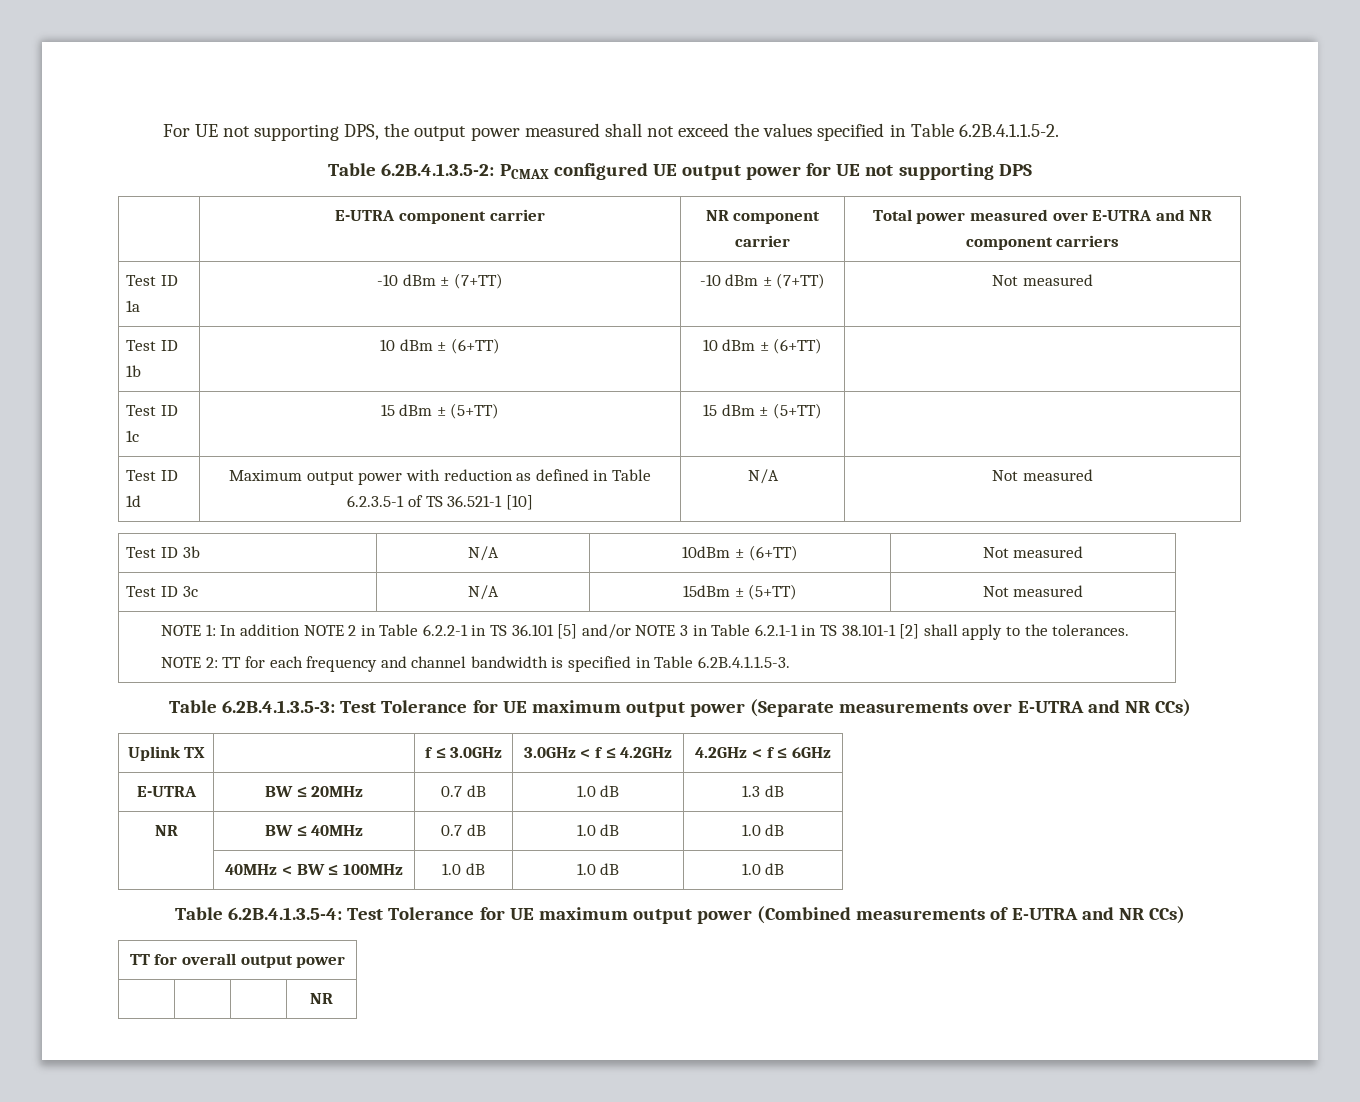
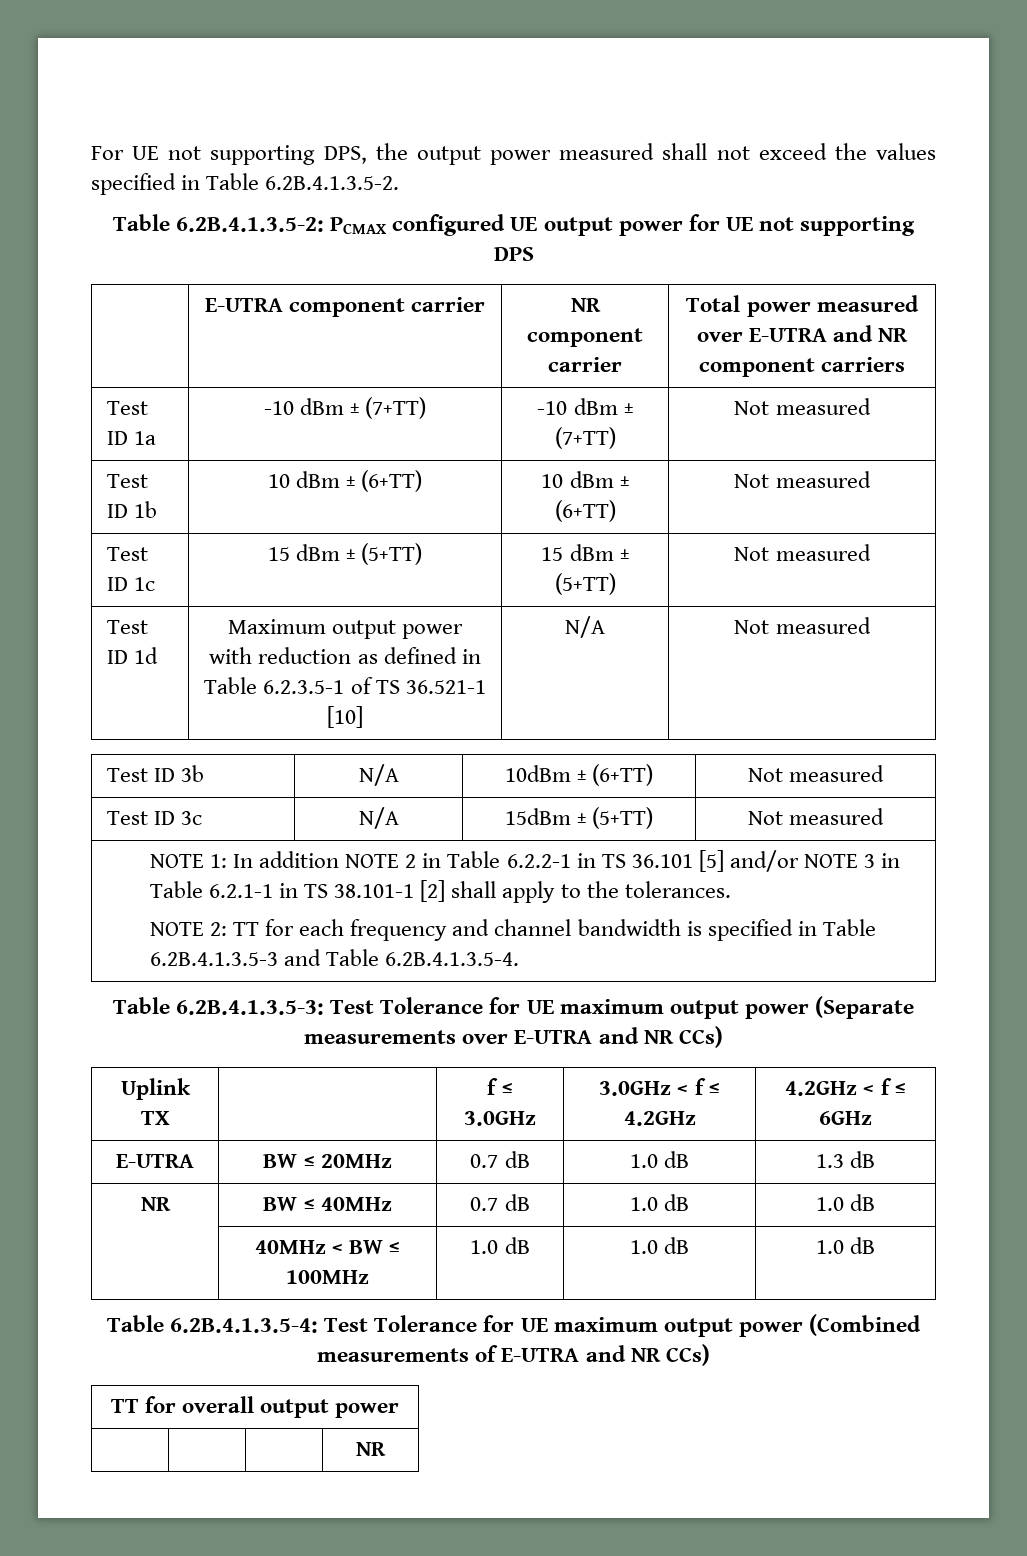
[958,124,1059,137] 6.2B.4.1.1.5-2. -> [265,176,400,190] 6.2B.4.1.3.5-2.
(823, 346) none -> [734,471,871,488] Not measured
(822, 411) none -> [734,544,871,561] Not measured
[697,656,790,668] 6.2B.4.1.1.5-3. -> [149,949,520,966] 6.2B.4.1.3.5-3 and Table 6.2B.4.1.3.5-4.

